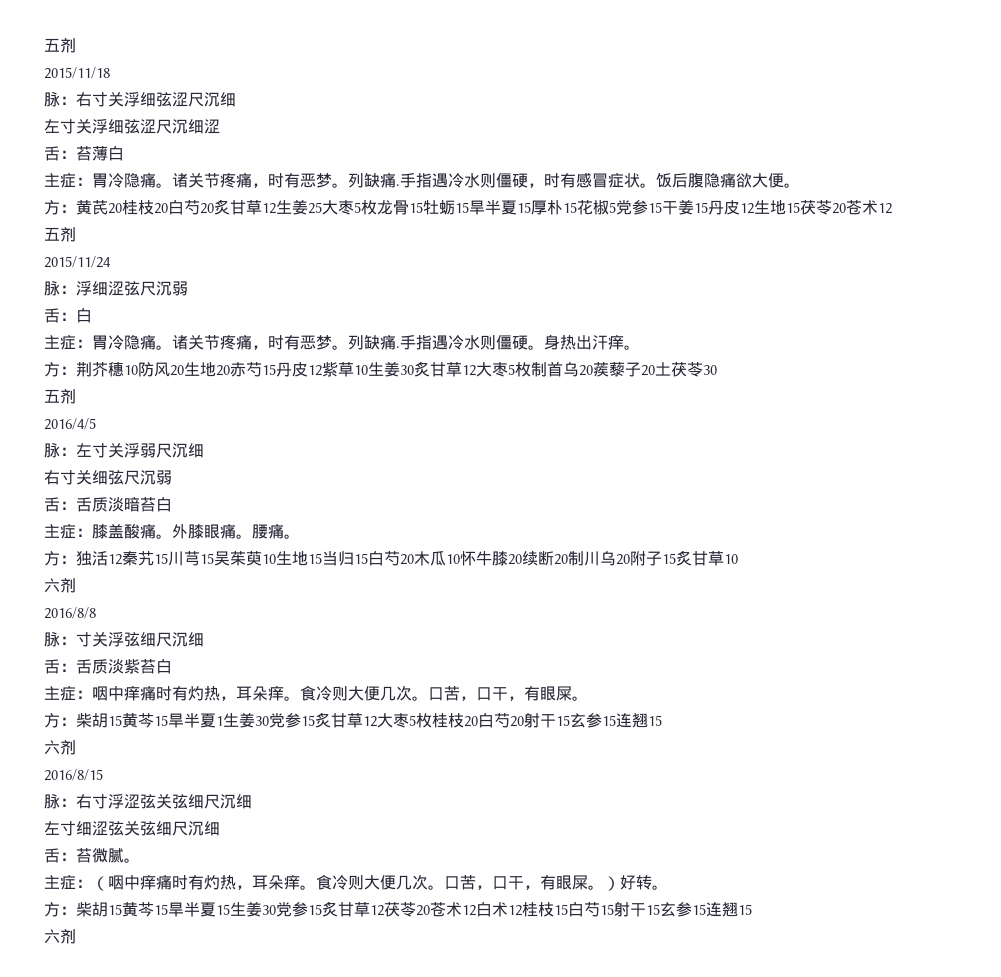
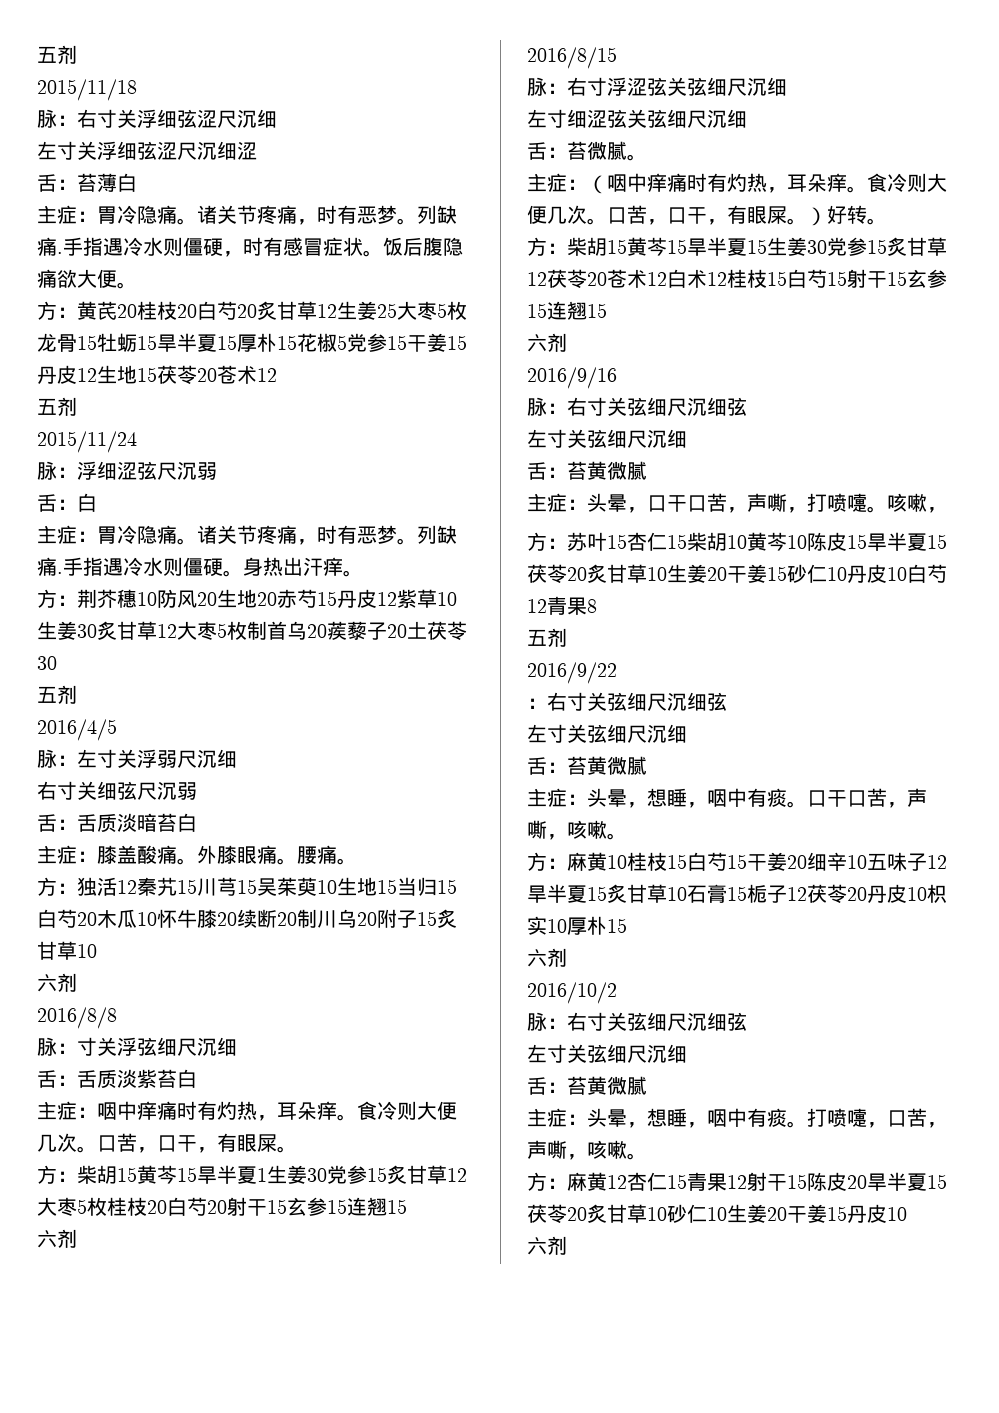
(76, 936) none -> [527,367,617,389] [527,397,747,416] [527,429,687,448] [527,461,647,480] [527,493,947,513] [527,532,947,551] [527,564,947,584] [527,596,597,615] [527,628,567,647] [527,662,617,684] [527,692,727,711] [527,724,687,743] [527,756,647,775] [527,788,927,808] [527,820,627,840] [527,852,947,871] [527,884,947,904] [527,916,627,935] [527,948,567,967] [527,982,617,1004] [527,1012,747,1031] [527,1044,687,1063] [527,1076,647,1095] [527,1108,947,1128] [527,1140,647,1160] [527,1172,947,1191] [527,1204,907,1224] [527,1236,567,1255] // 2016/9/16 // 脉：右寸关弦细尺沉细弦 // 左寸关弦细尺沉细 // 舌：苔黄微腻 // 主症：头晕，口干口苦，声嘶，打喷嚏。咳嗽， // 方：苏叶15杏仁15柴胡10黄芩10陈皮15旱半夏15茯苓20炙甘草10生姜20干姜15砂仁10丹皮10白芍12青果8 // 五剂 // 2016/9/22 // ：右寸关弦细尺沉细弦 // 左寸关弦细尺沉细 // 舌：苔黄微腻 // 主症：头晕，想睡，咽中有痰。口干口苦，声嘶，咳嗽。 // 方：麻黄10桂枝15白芍15干姜20细辛10五味子12旱半夏15炙甘草10石膏15栀子12茯苓20丹皮10枳实10厚朴15 // 六剂 // 2016/10/2 // 脉：右寸关弦细尺沉细弦 // 左寸关弦细尺沉细 // 舌：苔黄微腻 // 主症：头晕，想睡，咽中有痰。打喷嚏，口苦，声嘶，咳嗽。 // 方：麻黄12杏仁15青果12射干15陈皮20旱半夏15茯苓20炙甘草10砂仁10生姜20干姜15丹皮10 // 六剂

